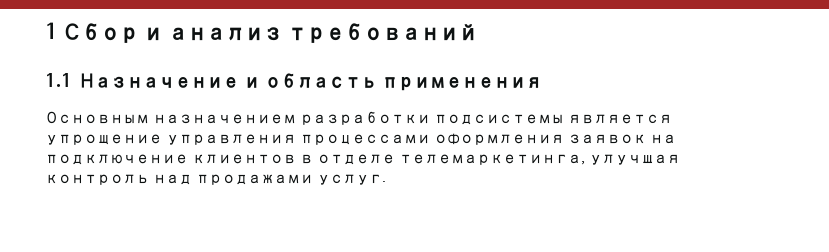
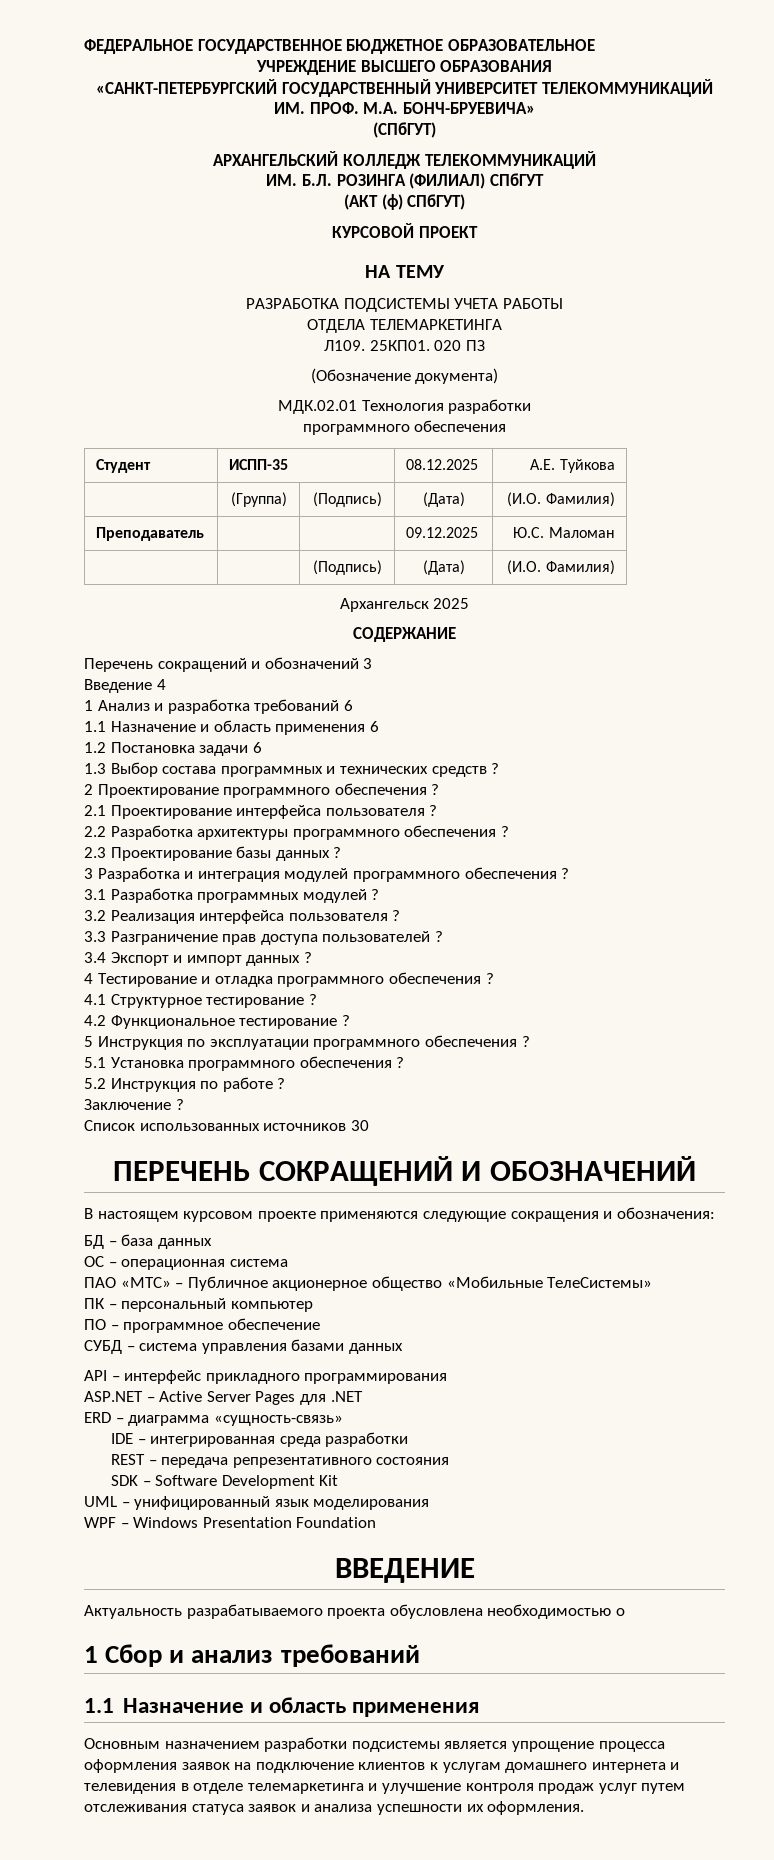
(45, 30) none -> [84,39,595,54] [255,60,553,75] [96,79,713,97] [274,102,535,114] [373,122,436,138] [213,151,596,169] [266,173,544,189] [343,194,466,210] [332,223,478,238] [365,265,445,278] [246,298,563,312] [307,319,502,333] [324,340,485,351] [310,368,499,384] [277,399,532,414] [302,420,507,435] [96,459,152,473] [229,459,289,470] [406,459,479,470] [530,459,615,473] [230,492,287,507] [312,492,382,507] [422,492,465,507] [507,492,615,507] [96,527,205,541] [406,527,479,538] [513,527,615,538] [312,560,382,575] [422,560,465,575] [507,560,615,575] [339,598,470,612] [353,627,456,642] [84,657,373,672] [84,679,166,693] [84,699,353,714] [84,720,379,735] [84,742,262,756] [84,762,500,777] [84,783,440,798] [84,805,438,819] [84,825,509,840] [84,846,342,861] [84,867,570,882] [84,888,380,903] [84,910,401,924] [84,931,443,945] [84,952,312,966] [84,972,494,987] [84,994,317,1008] [84,1015,350,1029] [84,1035,530,1050] [84,1056,405,1071] [84,1077,286,1092] [84,1099,184,1110] [84,1120,369,1131] [113,1156,696,1186] [84,1207,715,1222] [84,1234,212,1249] [84,1256,288,1270] [84,1276,653,1291] [84,1298,313,1312] [84,1318,320,1333] [84,1339,403,1354] [84,1370,448,1384] [84,1391,363,1405] [84,1412,343,1426] [111,1432,409,1447] [111,1454,450,1468] [111,1475,339,1489] [84,1496,430,1510] [84,1517,377,1528] [334,1558,475,1583] [84,1604,625,1619] ФЕДЕРАЛЬНОЕ ГОСУДАРСТВЕННОЕ БЮДЖЕТНОЕ ОБРАЗОВАТЕЛЬНОЕ // УЧРЕЖДЕНИЕ ВЫСШЕГО ОБРАЗОВАНИЯ // «САНКТ-ПЕТЕРБУРГСКИЙ ГОСУДАРСТВЕННЫЙ УНИВЕРСИТЕТ ТЕЛЕКОММУНИКАЦИЙ ИМ. ПРОФ. М.А. БОНЧ-БРУЕВИЧА» // (СПбГУТ) // АРХАНГЕЛЬСКИЙ КОЛЛЕДЖ ТЕЛЕКОММУНИКАЦИЙ // ИМ. Б.Л. РОЗИНГА (ФИЛИАЛ) СПбГУТ // (АКТ (ф) СПбГУТ) // КУРСОВОЙ ПРОЕКТ // НА ТЕМУ // РАЗРАБОТКА ПОДСИСТЕМЫ УЧЕТА РАБОТЫ // ОТДЕЛА ТЕЛЕМАРКЕТИНГА // Л109. 25КП01. 020 ПЗ // (Обозначение документа) // МДК.02.01 Технология разработки // программного обеспечения // Студент | ИСПП-35 | 08.12.2025 | А.Е. Туйкова // | (Группа) | (Подпись) | (Дата) | (И.О. Фамилия) // Преподаватель | | | 09.12.2025 | Ю.С. Маломан // | | (Подпись) | (Дата) | (И.О. Фамилия) // Архангельск 2025 // СОДЕРЖАНИЕ // Перечень сокращений и обозначений 3 // Введение 4 // 1 Анализ и разработка требований 6 // 1.1 Назначение и область применения 6 // 1.2 Постановка задачи 6 // 1.3 Выбор состава программных и технических средств ? // 2 Проектирование программного обеспечения ? // 2.1 Проектирование интерфейса пользователя ? // 2.2 Разработка архитектуры программного обеспечения ? // 2.3 Проектирование базы данных ? // 3 Разработка и интеграция модулей программного обеспечения ? // 3.1 Разработка программных модулей ? // 3.2 Реализация интерфейса пользователя ? // 3.3 Разграничение прав доступа пользователей ? // 3.4 Экспорт и импорт данных ? // 4 Тестирование и отладка программного обеспечения ? // 4.1 Структурное тестирование ? // 4.2 Функциональное тестирование ? // 5 Инструкция по эксплуатации программного обеспечения ? // 5.1 Установка программного обеспечения ? // 5.2 Инструкция по работе ? // Заключение ? // Список использованных источников 30 // ПЕРЕЧЕНЬ СОКРАЩЕНИЙ И ОБОЗНАЧЕНИЙ // В настоящем курсовом проекте применяются следующие сокращения и обозначения: // БД – база данных // ОС – операционная система // ПАО «МТС» – Публичное акционерное общество «Мобильные ТелеСистемы» // ПК – персональный компьютер // ПО – программное обеспечение // СУБД – система управления базами данных // API – интерфейс прикладного программирования // ASP.NET – Active Server Pages для .NET // ERD – диаграмма «сущность-связь» // IDE – интегрированная среда разработки // REST – передача репрезентативного состояния // SDK – Software Development Kit // UML – унифицированный язык моделирования // WPF – Windows Presentation Foundation // ВВЕДЕНИЕ // Актуальность разрабатываемого проекта обусловлена необходимостью о //
[165,134,430,145] управления процессами -> [598,1741,665,1752] процесса
[299,154,680,165] [45,174,386,185] в отделе телемаркетинга, улучшая контроль над продажами услуг. -> [429,1762,680,1773] [84,1783,686,1794] [84,1801,585,1815] к услугам домашнего интернета и телевидения в отделе телемаркетинга и улучшение контроля продаж услуг путем отслеживания статуса заявок и анализа успешности их оформления.

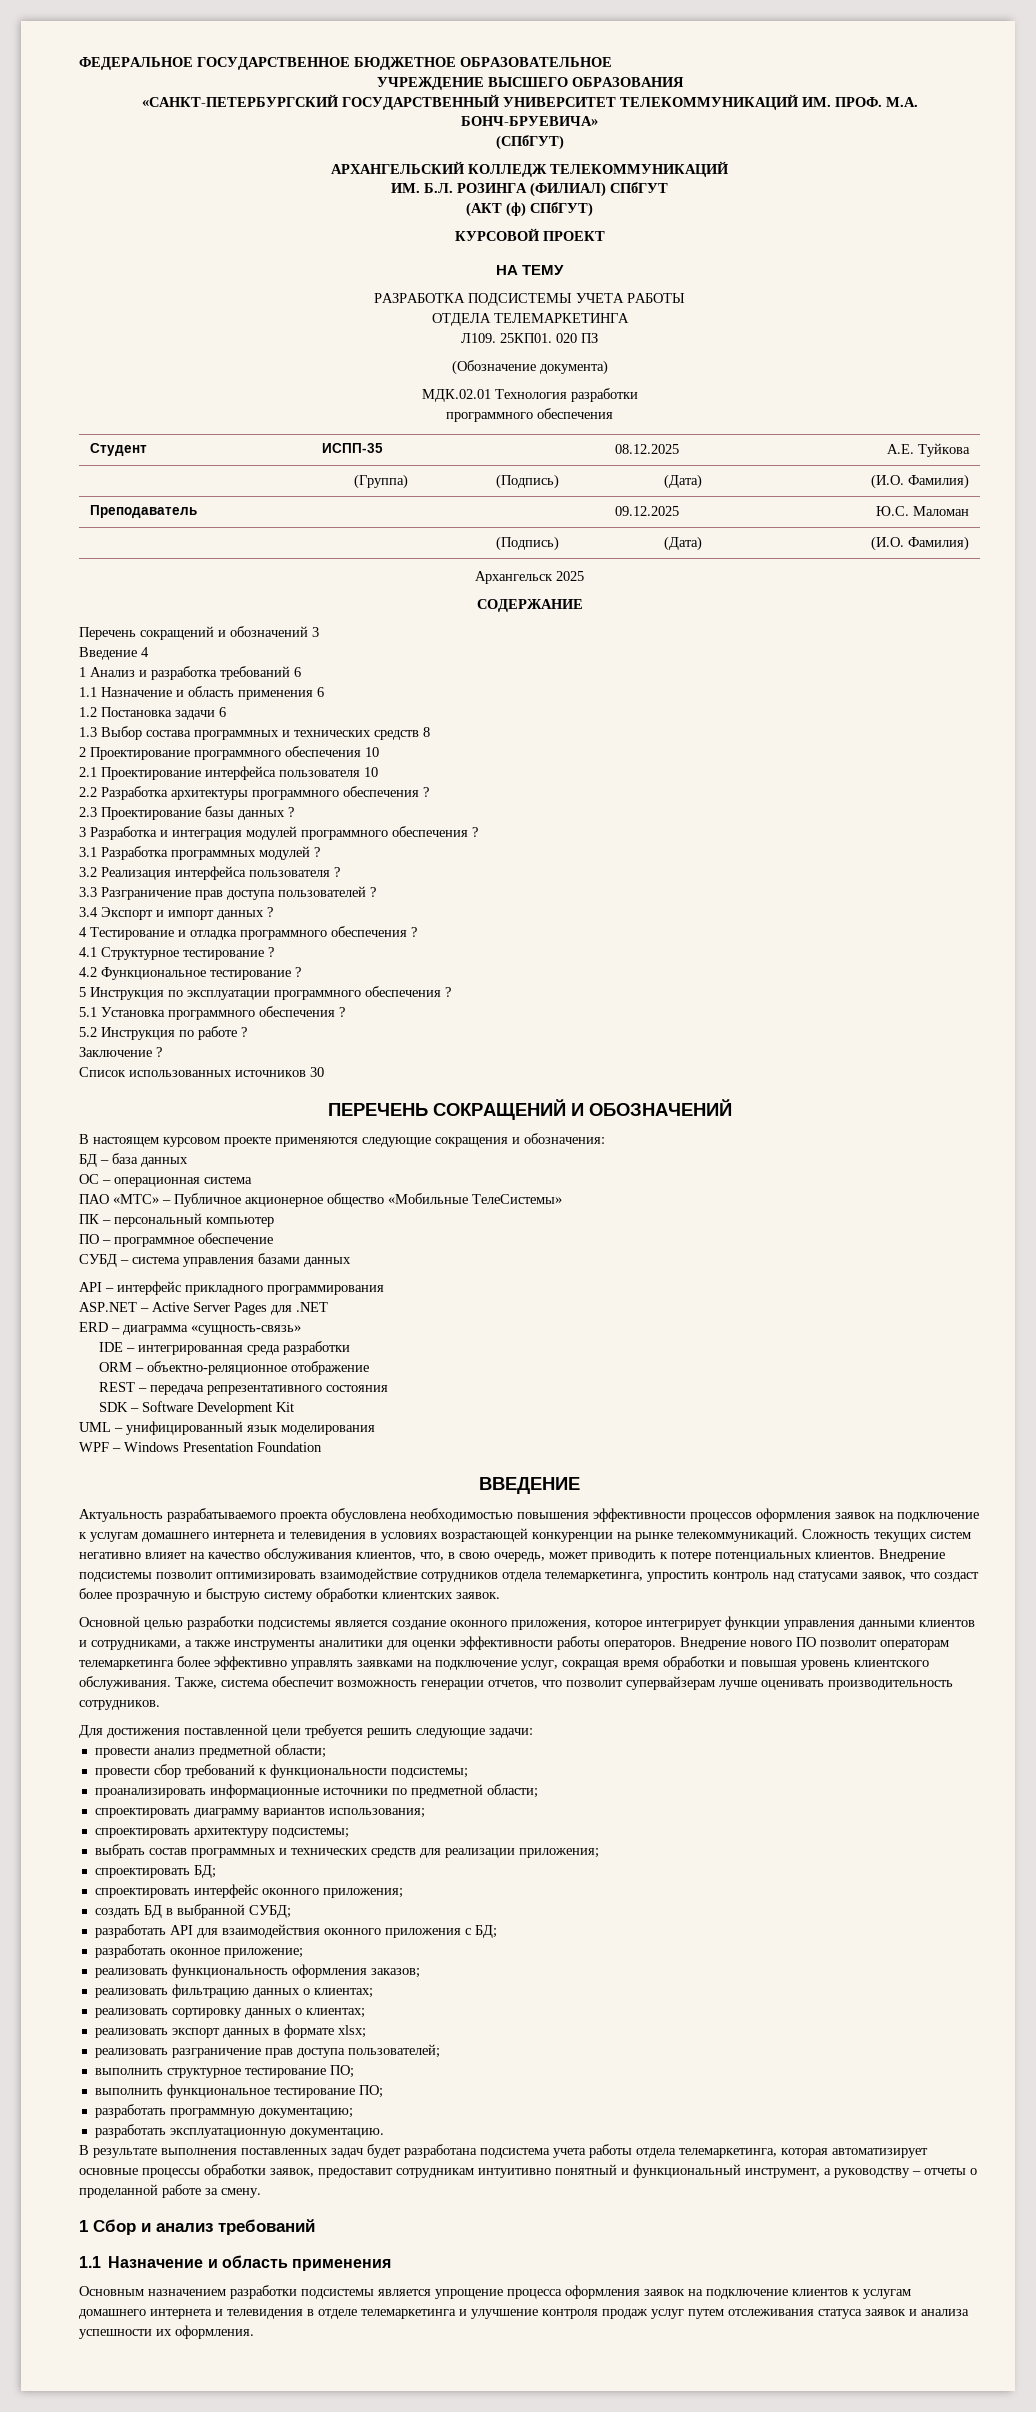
[491,763,500,774] ? -> [423,727,430,737] 8
[431,784,440,795] ? -> [365,747,379,757] 10
[429,805,438,816] ? -> [364,767,378,777] 10
(409, 1439) none -> [99,1361,370,1375] // ORM – объектно-реляционное отображение
[615,1608,625,1616] о -> [517,1508,979,1522] [79,1528,971,1542] [79,1548,945,1562] [79,1568,979,1582] [79,1588,500,1602] [79,1616,975,1630] [79,1636,949,1650] [79,1656,929,1670] [79,1676,953,1690] [79,1700,160,1710] [79,1724,533,1738] [94,1744,326,1758] [94,1764,468,1778] [94,1784,538,1798] [94,1808,425,1818] [94,1828,349,1838] [94,1844,599,1858] [94,1865,216,1878] [94,1884,403,1898] [94,1904,291,1918] [94,1924,497,1938] [94,1944,303,1958] [94,1964,420,1978] [94,1984,373,1998] [94,2008,365,2018] [94,2024,366,2038] [94,2044,440,2058] [94,2065,354,2078] [94,2084,383,2098] [94,2104,353,2118] [94,2124,384,2138] [79,2144,928,2158] [79,2164,977,2178] [79,2184,261,2198] повышения эффективности процессов оформления заявок на подключение к услугам домашнего интернета и телевидения в условиях возрастающей конкуренции на рынке телекоммуникаций. Сложность текущих систем негативно влияет на качество обслуживания клиентов, что, в свою очередь, может приводить к потере потенциальных клиентов. Внедрение подсистемы позволит оптимизировать взаимодействие сотрудников отдела телемаркетинга, упростить контроль над статусами заявок, что создаст более прозрачную и быструю систему обработки клиентских заявок. // Основной целью разработки подсистемы является создание оконного приложения, которое интегрирует функции управления данными клиентов и сотрудниками, а также инструменты аналитики для оценки эффективности работы операторов. Внедрение нового ПО позволит операторам телемаркетинга более эффективно управлять заявками на подключение услуг, сокращая время обработки и повышая уровень клиентского обслуживания. Также, система обеспечит возможность генерации отчетов, что позволит супервайзерам лучше оценивать производительность сотрудников. // Для достижения поставленной цели требуется решить следующие задачи: // провести анализ предметной области; // провести сбор требований к функциональности подсистемы; // проанализировать информационные источники по предметной области; // спроектировать диаграмму вариантов использования; // спроектировать архитектуру подсистемы; // выбрать состав программных и технических средств для реализации приложения; // спроектировать БД; // спроектировать интерфейс оконного приложения; // создать БД в выбранной СУБД; // разработать API для взаимодействия оконного приложения с БД; // разработать оконное приложение; // реализовать функциональность оформления заказов; // реализовать фильтрацию данных о клиентах; // реализовать сортировку данных о клиентах; // реализовать экспорт данных в формате xlsx; // реализовать разграничение прав доступа пользователей; // выполнить структурное тестирование ПО; // выполнить функциональное тестирование ПО; // разработать программную документацию; // разработать эксплуатационную документацию. // В результате выполнения поставленных задач будет разработана подсистема учета работы отдела телемаркетинга, которая автоматизирует основные процессы обработки заявок, предоставит сотрудникам интуитивно понятный и функциональный инструмент, а руководству – отчеты о проделанной работе за смену.

